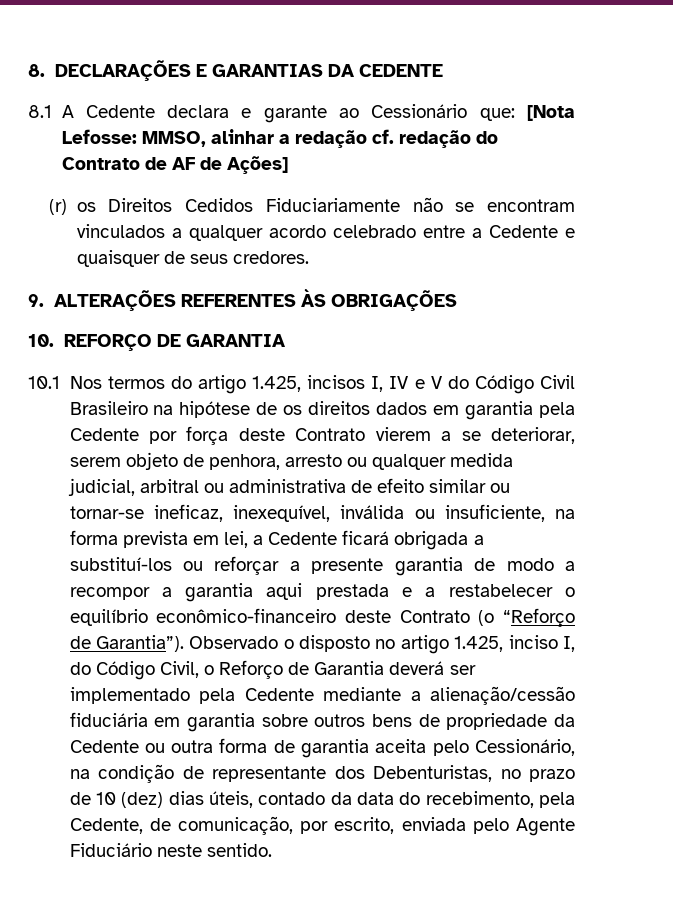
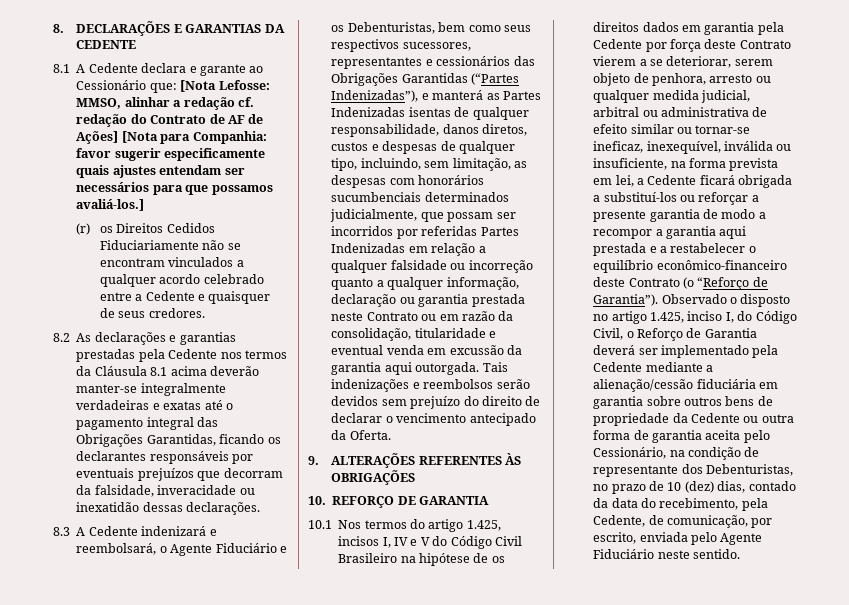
(289, 165) none -> [121,131,267,144] [76,148,266,161] [76,165,245,178] [76,182,273,195] [76,199,145,211] [Nota para Companhia: favor sugerir especificamente quais ajustes entendam ser necessários para que possamos avaliá-los.]
(310, 257) none -> [53,332,236,345] [76,349,287,362] [76,366,259,376] [76,383,226,396] [76,400,233,410] [76,417,219,430] [76,434,281,447] [76,451,254,464] [76,468,283,481] [76,485,255,497] [76,502,261,515] [53,526,217,536] [76,543,287,556] [331,22,531,34] [331,39,471,52] [331,56,535,69] [331,73,520,86] [331,90,541,102] [331,107,529,120] [331,124,528,137] [331,141,515,154] [331,158,527,171] [331,175,485,188] [331,192,509,202] [330,209,516,222] [331,226,519,239] [331,243,486,256] [331,260,533,273] [331,277,519,290] [331,294,525,307] [331,311,514,321] [331,328,497,341] [331,345,522,355] [331,362,508,375] [331,379,530,392] [331,396,541,409] [331,413,536,426] [331,430,391,440] // 8.2 As declarações e garantias prestadas pela Cedente nos termos da Cláusula 8.1 acima deverão manter-se integralmente verdadeiras e exatas até o pagamento integral das Obrigações Garantidas, ficando os declarantes responsáveis por eventuais prejuízos que decorram da falsidade, inveracidade ou inexatidão dessas declarações. // 8.3 A Cedente indenizará e reembolsará, o Agente Fiduciário e os Debenturistas, bem como seus respectivos sucessores, representantes e cessionários das Obrigações Garantidas (“Partes Indenizadas”), e manterá as Partes Indenizadas isentas de qualquer responsabilidade, danos diretos, custos e despesas de qualquer tipo, incluindo, sem limitação, as despesas com honorários sucumbenciais determinados judicialmente, que possam ser incorridos por referidas Partes Indenizadas em relação a qualquer falsidade ou incorreção quanto a qualquer informação, declaração ou garantia prestada neste Contrato ou em razão da consolidação, titularidade e eventual venda em excussão da garantia aqui outorgada. Tais indenizações e reembolsos serão devidos sem prejuízo do direito de declarar o vencimento antecipado da Oferta.
[168,791,253,808] dias úteis, -> [717,481,746,493] dias,

